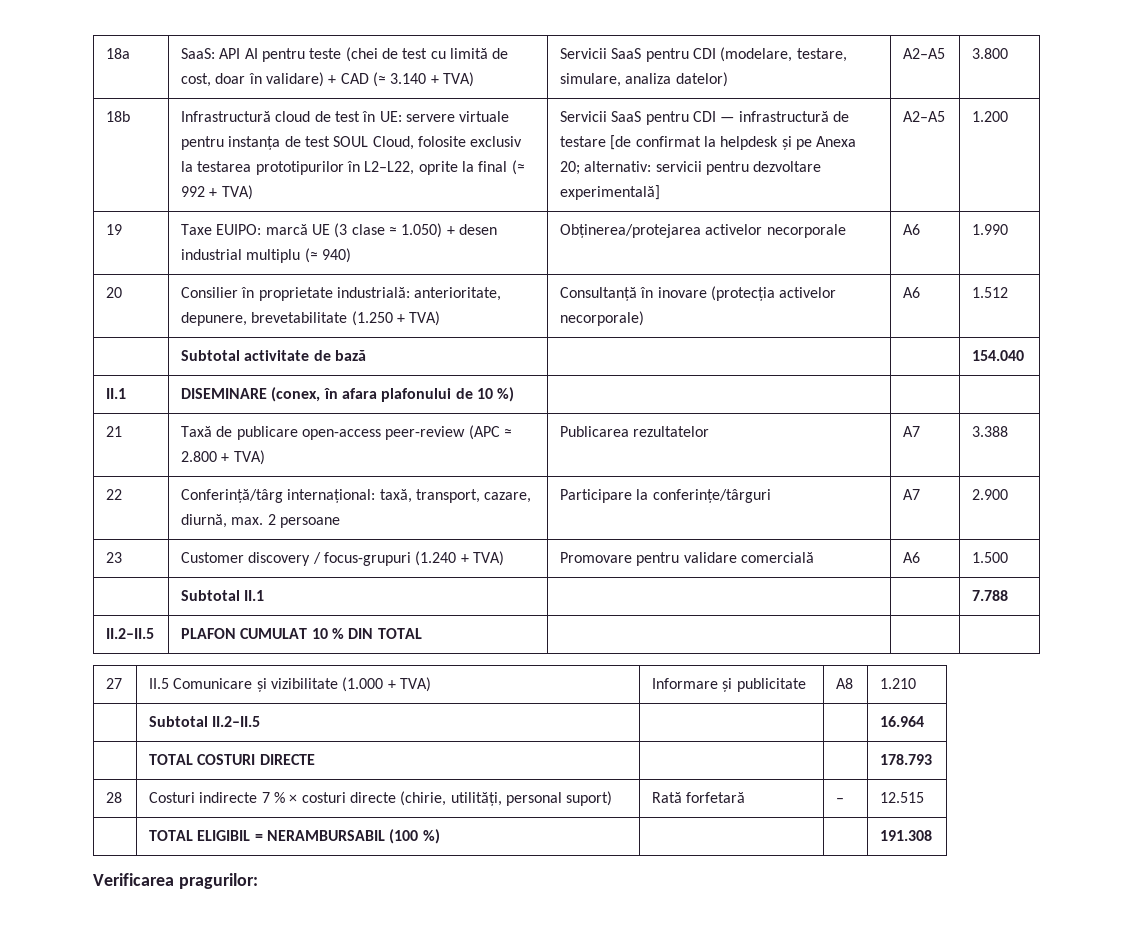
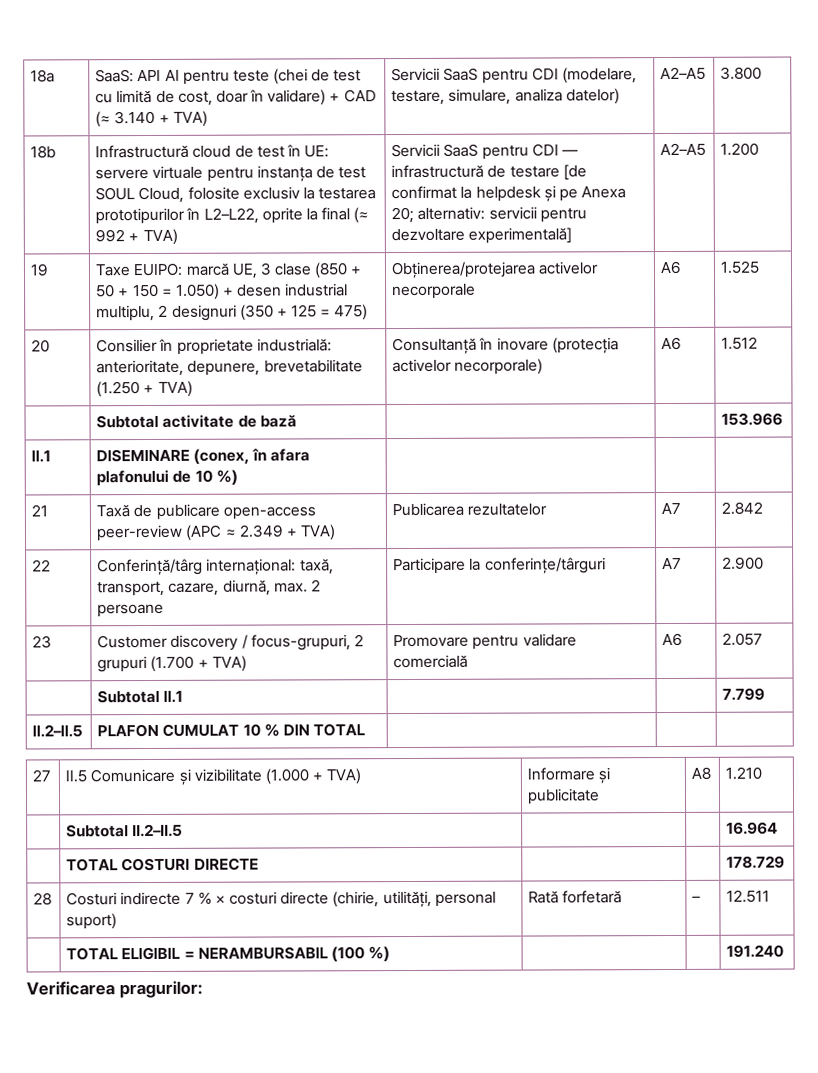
[312,223,498,238] [181,248,352,263] UE (3 clase ≈ 1.050) + desen industrial multiplu (≈ 940) -> [231,262,362,279] [96,283,349,300] [96,304,369,322] UE, 3 clase (850 + 50 + 150 = 1.050) + desen industrial multiplu, 2 designuri (350 + 125 = 475)
[972,224,1009,235] 1.990 -> [720,260,760,274] 1.525
[972,350,1025,361] 154.040 -> [721,412,784,426] 153.966
[181,451,218,462] 2.800 -> [238,524,284,538] 2.349
[972,426,1009,437] 3.388 -> [721,501,764,515] 2.842
[324,551,457,566] focus-grupuri (1.240 -> [250,634,364,651] [97,655,195,673] focus-grupuri, 2 grupuri (1.700
[972,552,1009,563] 1.500 -> [722,632,764,646] 2.057
[972,590,1009,601] 7.788 -> [722,687,766,701] 7.799
[880,754,933,765] 178.793 -> [726,855,786,869] 178.729
[880,792,925,803] 12.515 -> [726,889,771,903] 12.511
[880,830,933,841] 191.308 -> [726,944,785,958] 191.240

